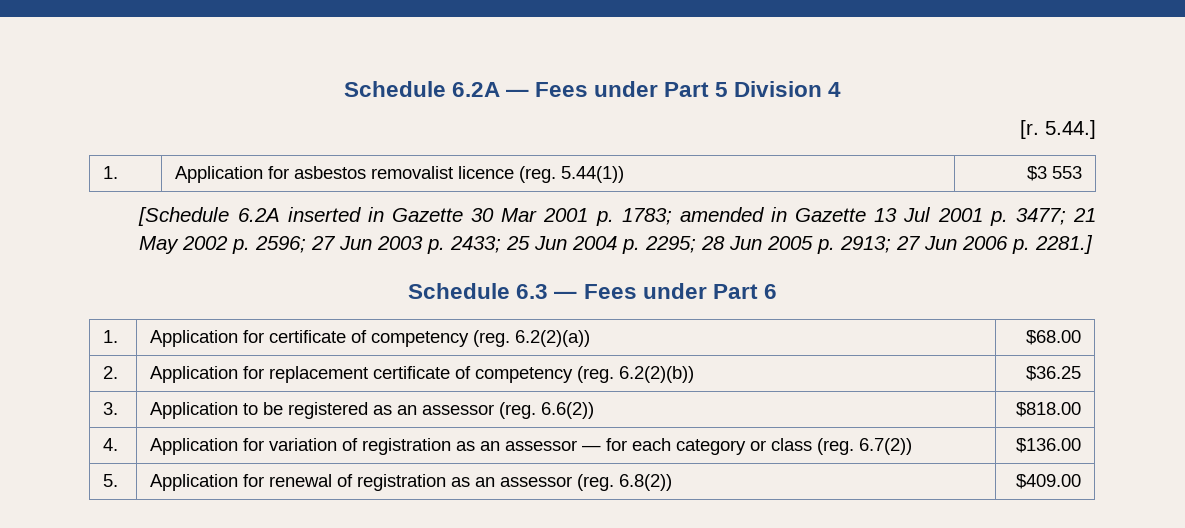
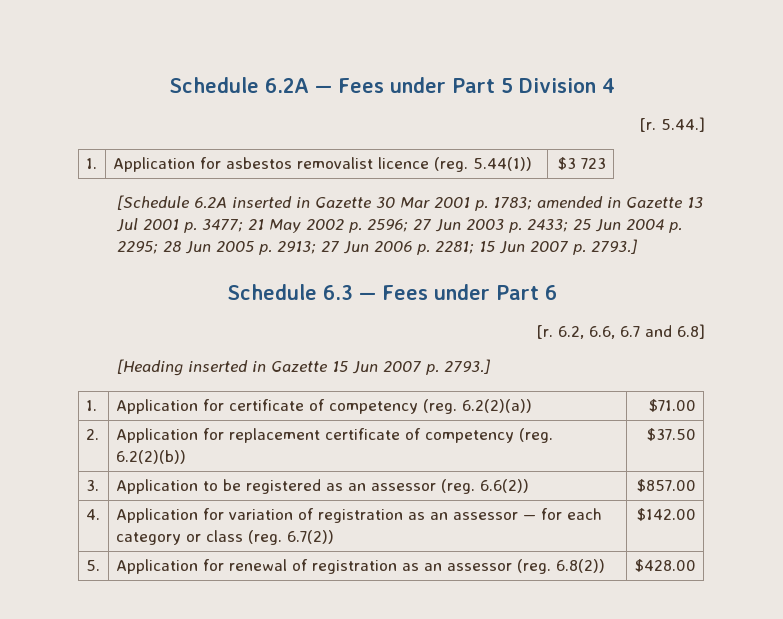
[1051,166,1082,179] 553 -> [581,158,607,169] 723
[1035,235,1094,254] 2281.] -> [434,239,637,255] 2281; 15 Jun 2007 p. 2793.]
(777, 291) none -> [536,324,705,339] [116,359,490,376] // [r. 6.2, 6.6, 6.7 and 6.8] // [Heading inserted in Gazette 15 Jun 2007 p. 2793.]
[1025,330,1081,345] $68.00 -> [649,399,697,412] $71.00
[1025,366,1081,381] $36.25 -> [647,428,697,441] $37.50
[1015,402,1081,417] $818.00 -> [637,479,697,492] $857.00
[1015,438,1081,453] $136.00 -> [637,508,697,521] $142.00
[1015,474,1081,489] $409.00 -> [635,559,697,572] $428.00

